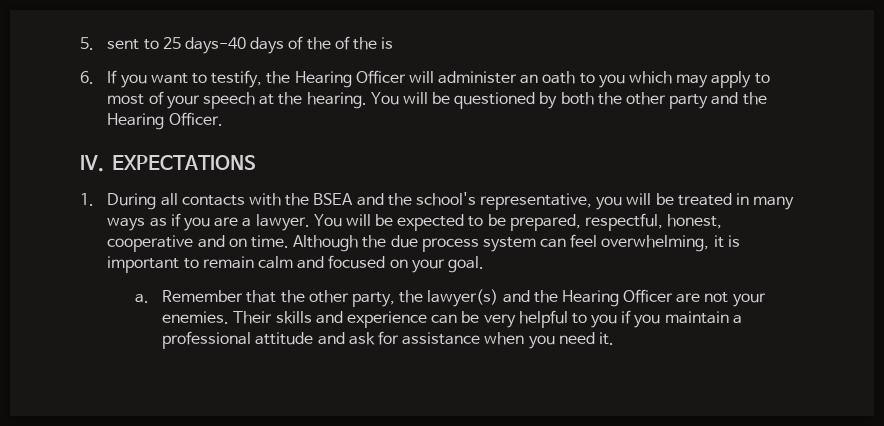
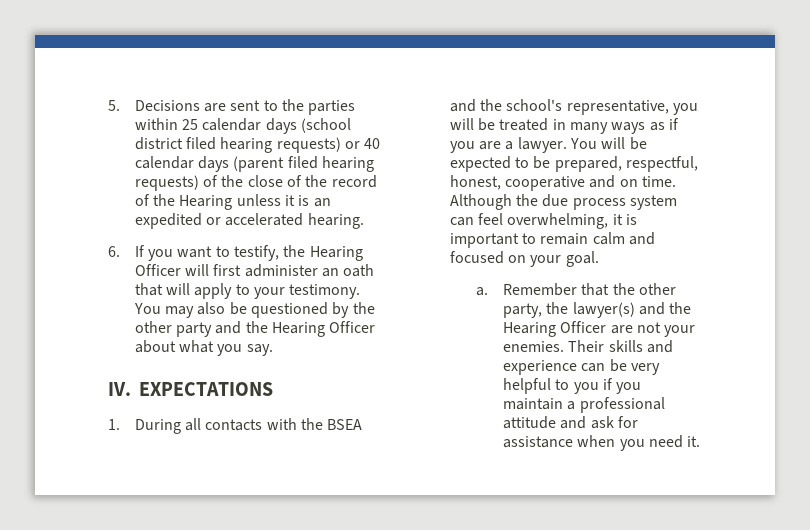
[107,36,394,54] sent to 25 days-40 days of the of the is -> [134,99,356,115] [134,118,351,134] [134,137,381,153] [134,156,374,172] [134,175,377,191] [134,194,331,210] [134,213,364,229] Decisions are sent to the parties within 25 calendar days (school district filed hearing requests) or 40 calendar days (parent filed hearing requests) of the close of the record of the Hearing unless it is an expedited or accelerated hearing.
(434, 77) none -> [213,264,242,276] first
[579,71,770,88] [107,91,428,109] to you which may apply to most of your speech at the hearing. You will -> [134,283,361,299] [133,302,226,318] that will apply to your testimony. You may also
[560,92,594,105] both -> (350, 310) none
[168,112,223,126] Officer. -> [329,321,376,333] [134,340,273,356] Officer about what you say.

